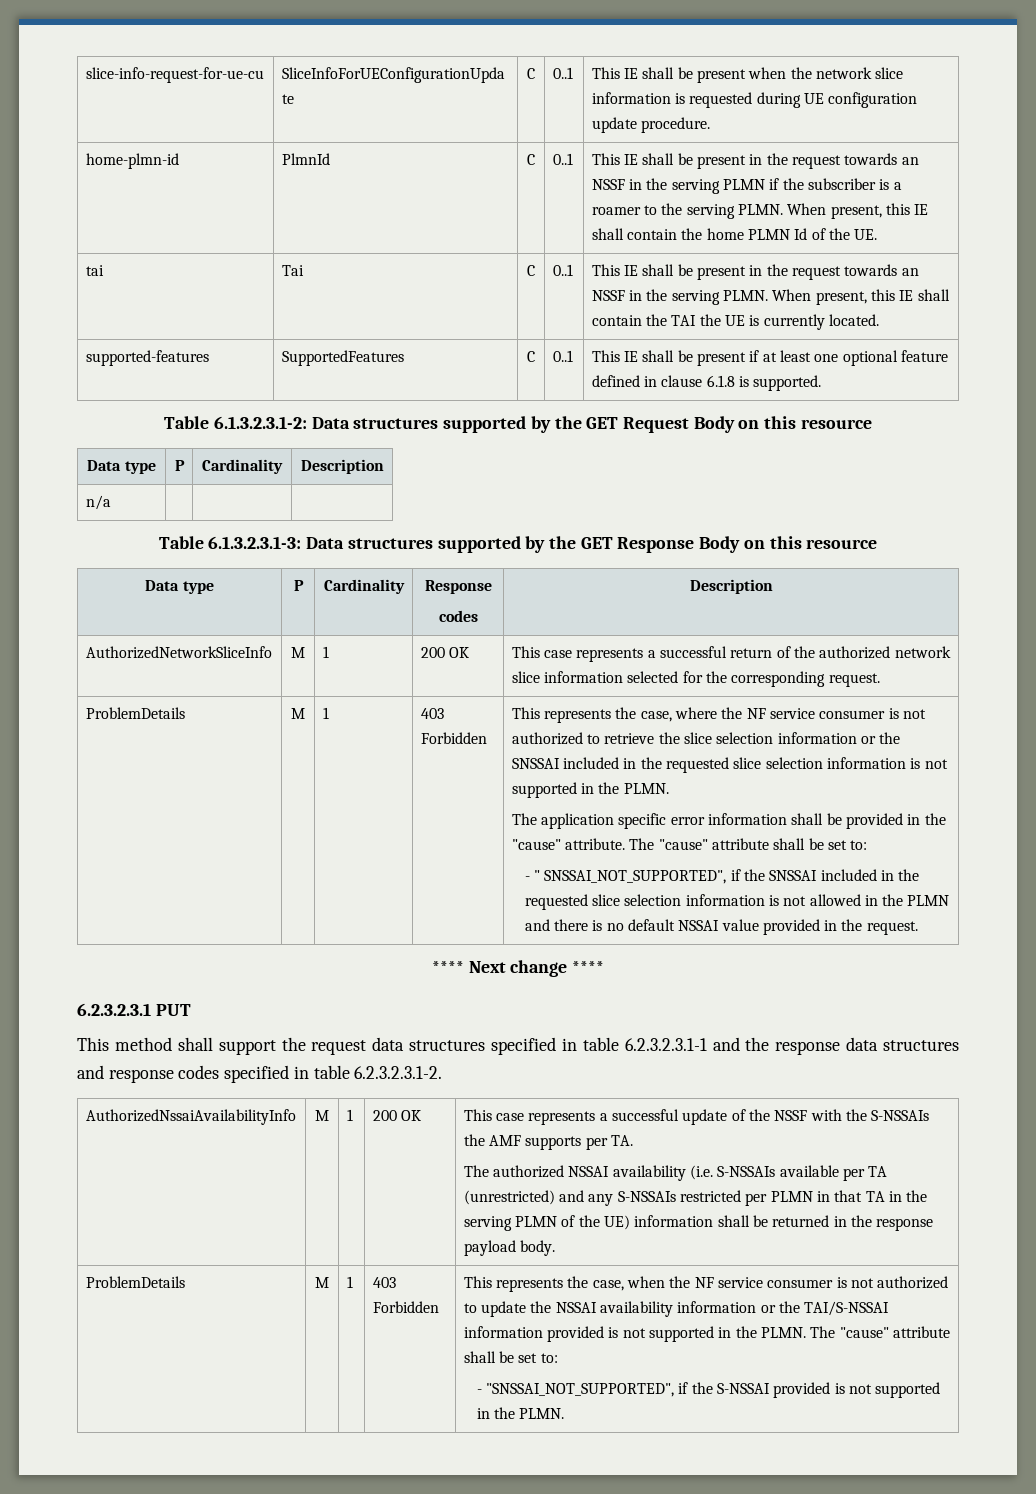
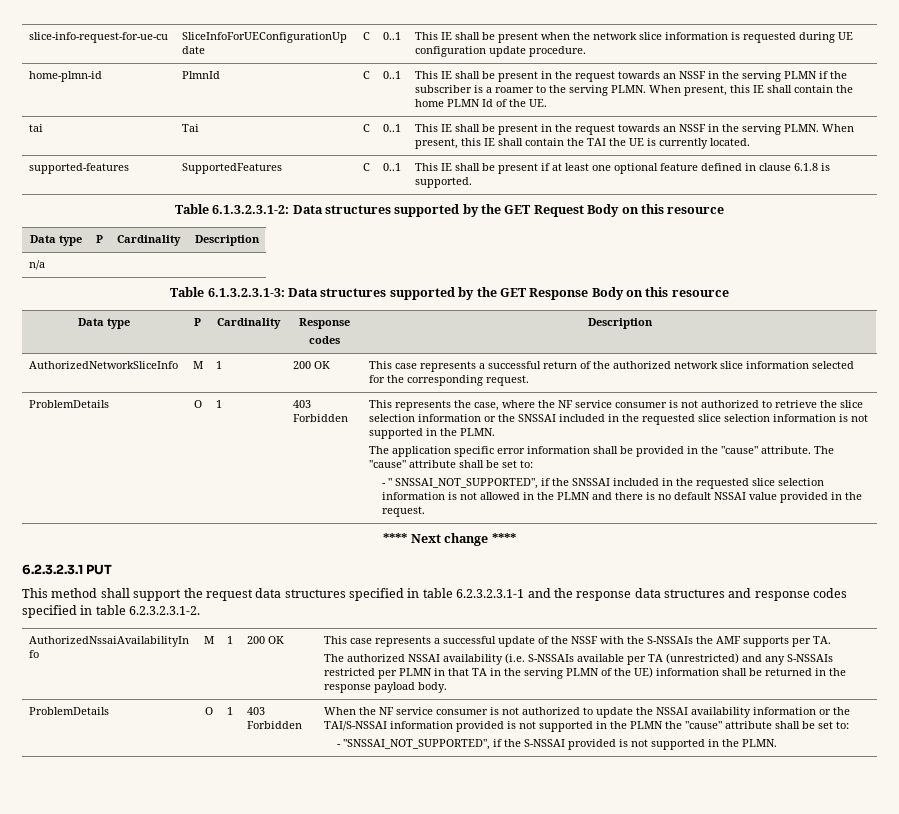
[291,708,305,719] M -> [193,400,202,408] O
[315,1277,329,1288] [346,1276,353,1288] [372,1277,396,1288] [372,1301,439,1313] [463,1276,666,1292] M | 1 | 403 Forbidden | This represents the case, when -> [204,707,213,715] [226,707,233,715] [246,707,265,715] [246,721,302,729] [323,707,356,715] O | 1 | 403 Forbidden | When
[761,1326,836,1338] PLMN. The -> [629,721,682,729] PLMN the

